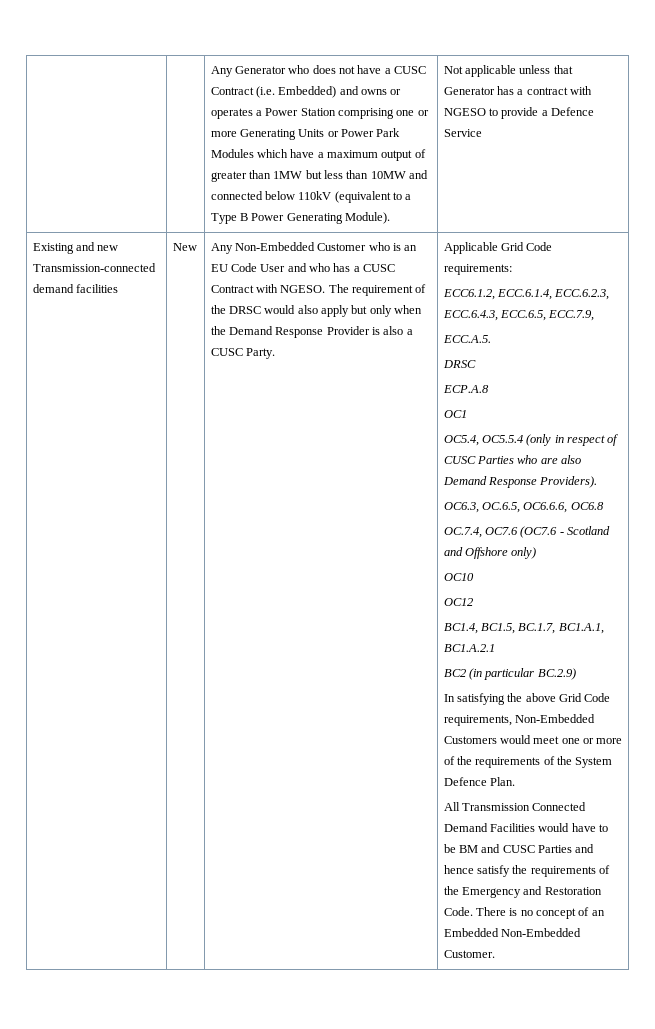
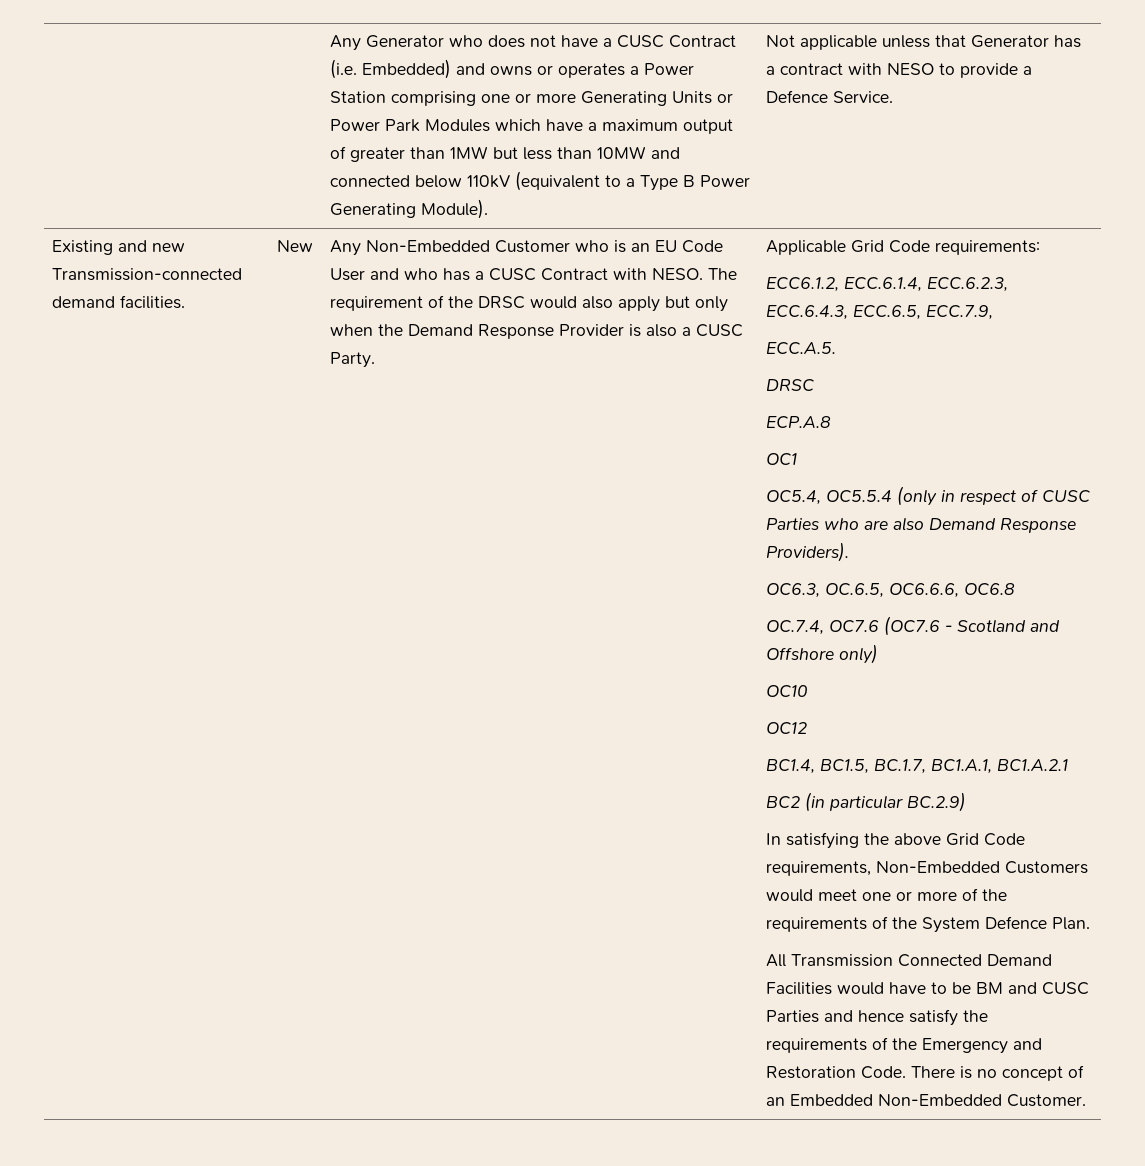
[443,108,486,116] NGESO -> [886,63,934,75] NESO
[443,129,482,137] Service -> [832,91,893,103] Service.
[75,284,118,293] facilities -> [119,295,185,309] facilities.
[280,285,326,293] NGESO. -> [651,268,703,280] NESO.

